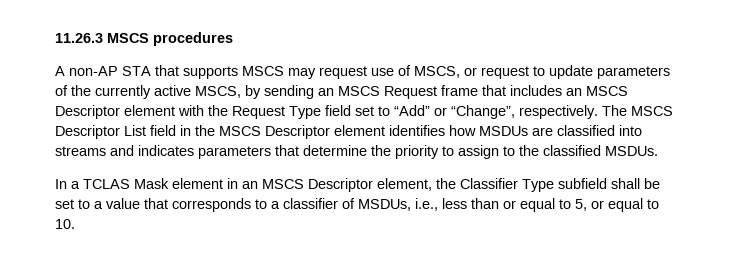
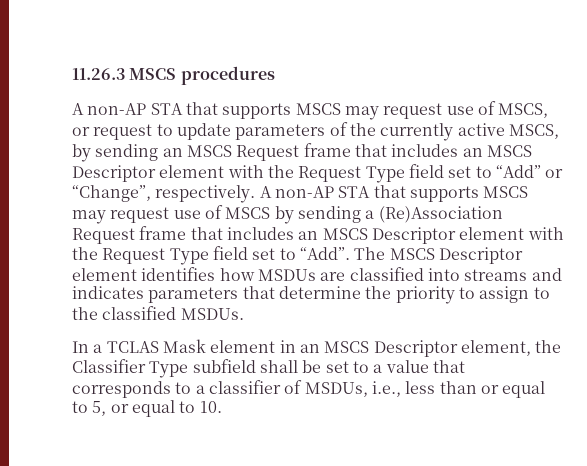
[602,105,673,116] [55,125,215,139] The MSCS Descriptor List field in the -> [259,185,529,202] [72,205,503,224] [72,226,564,244] [72,246,386,265] A non-AP STA that supports MSCS may request use of MSCS by sending a (Re)Association Request frame that includes an MSCS Descriptor element with the Request Type field set to “Add”. The

